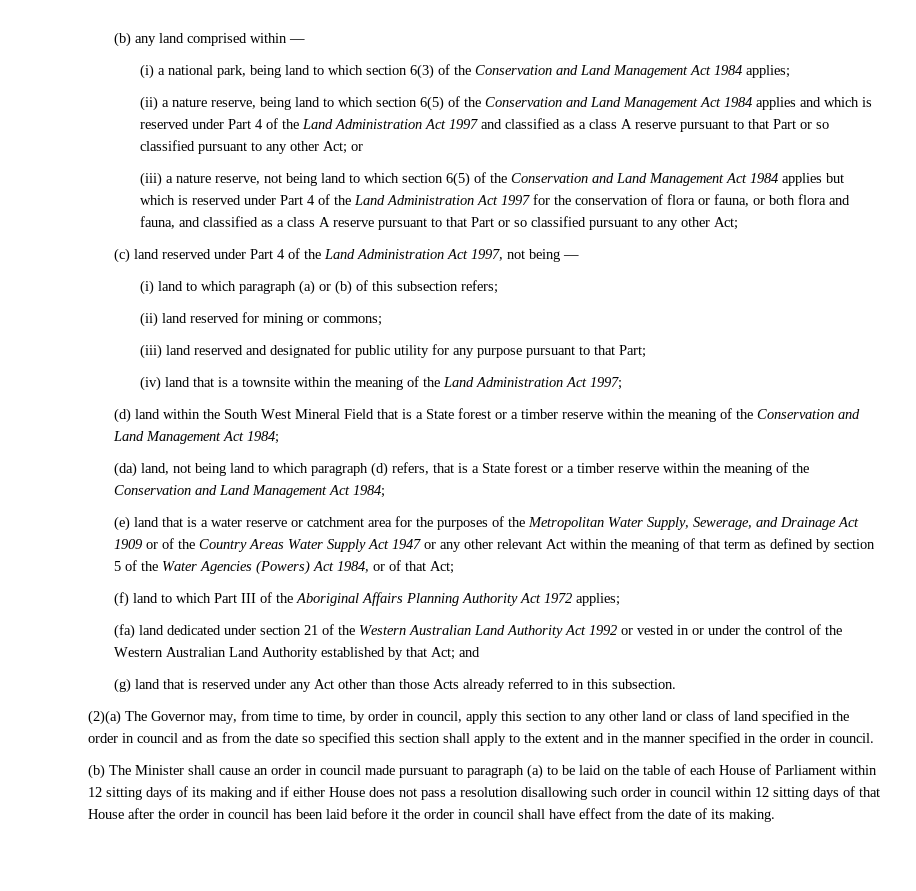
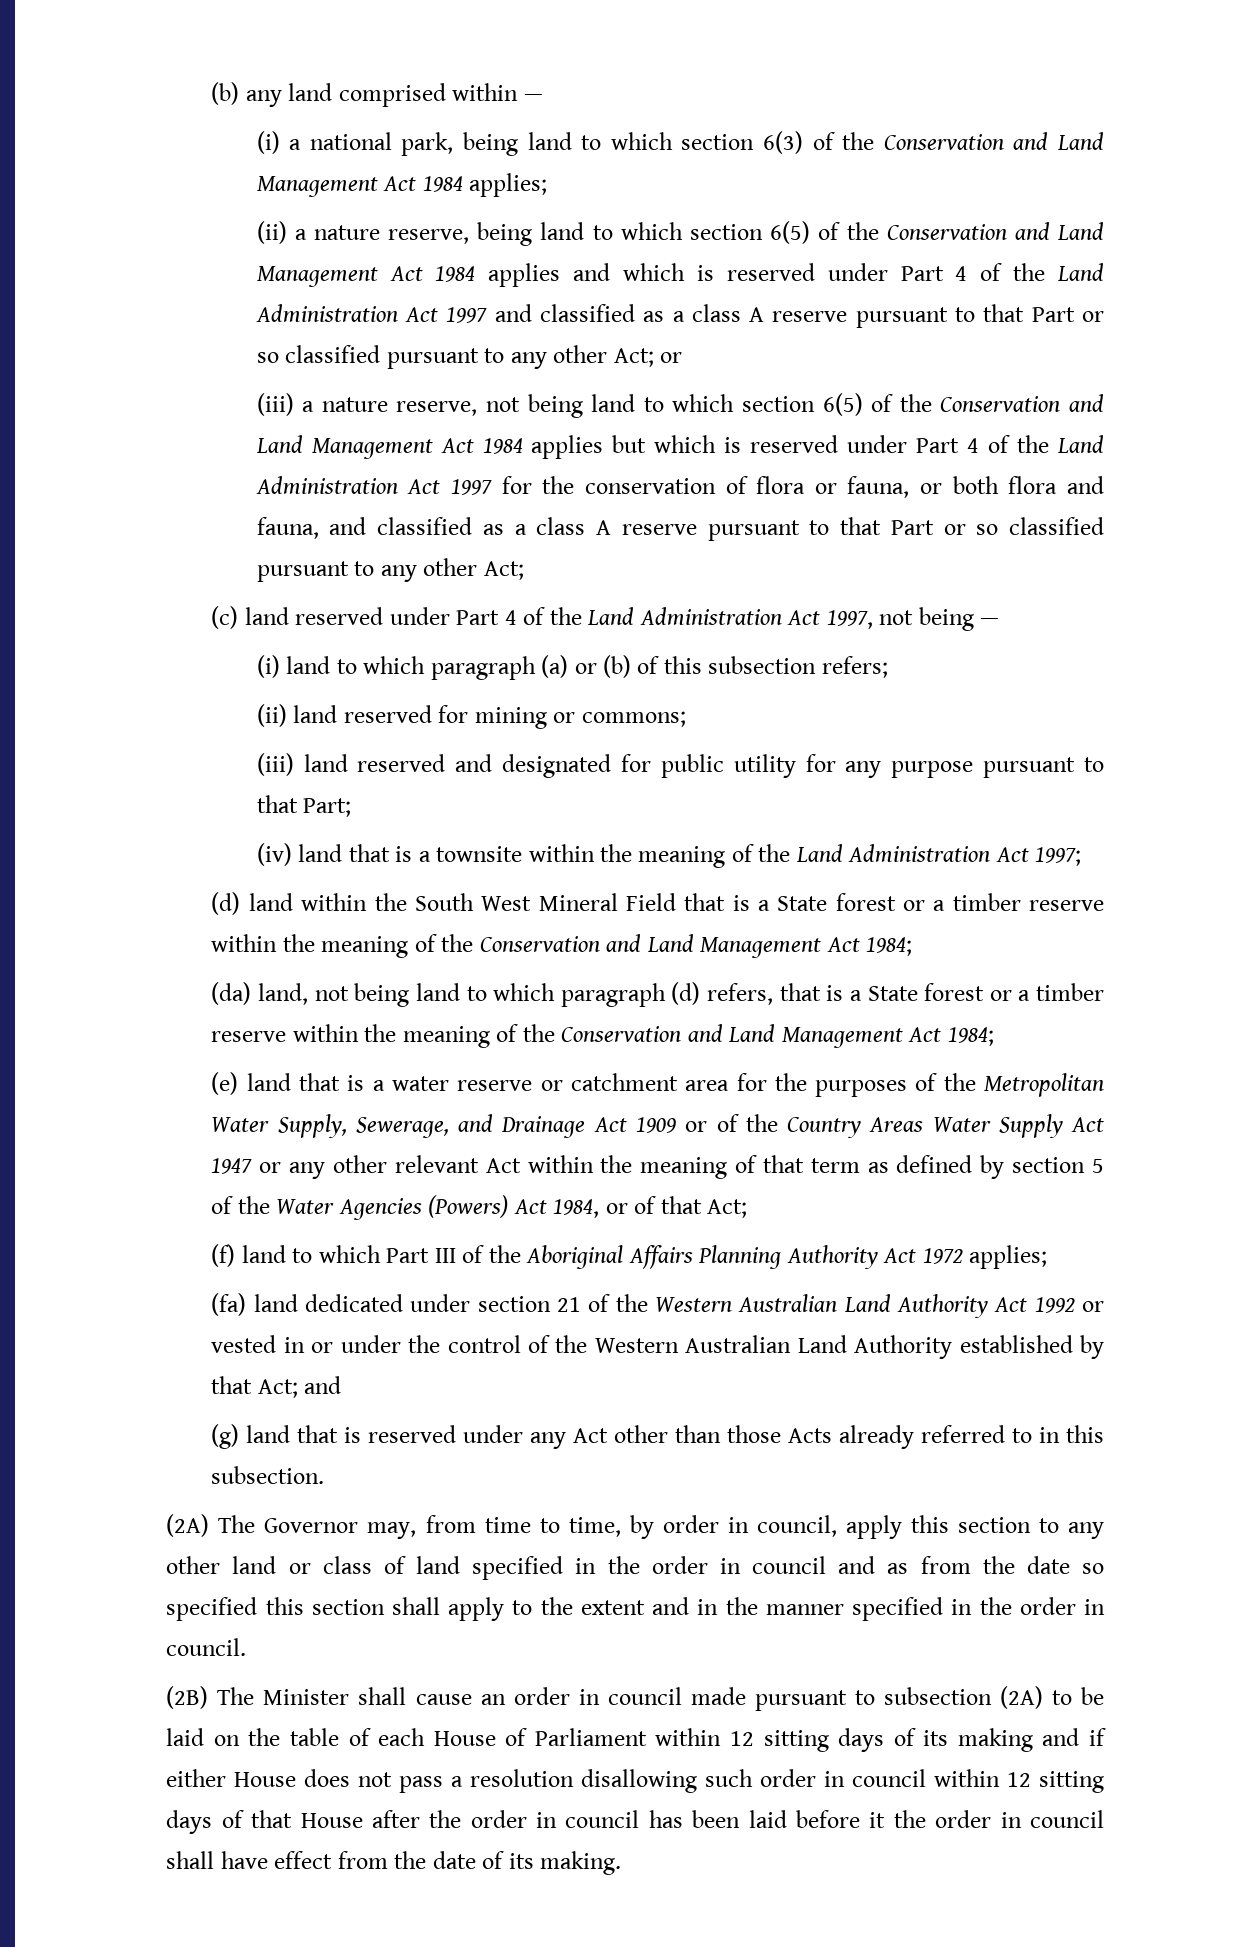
[87,710,121,725] (2)(a) -> [166,1514,210,1537] (2A)
[87,764,105,779] (b) -> [166,1686,209,1709] (2B)
[466,764,543,779] paragraph (a) -> [883,1686,1043,1709] subsection (2A)

